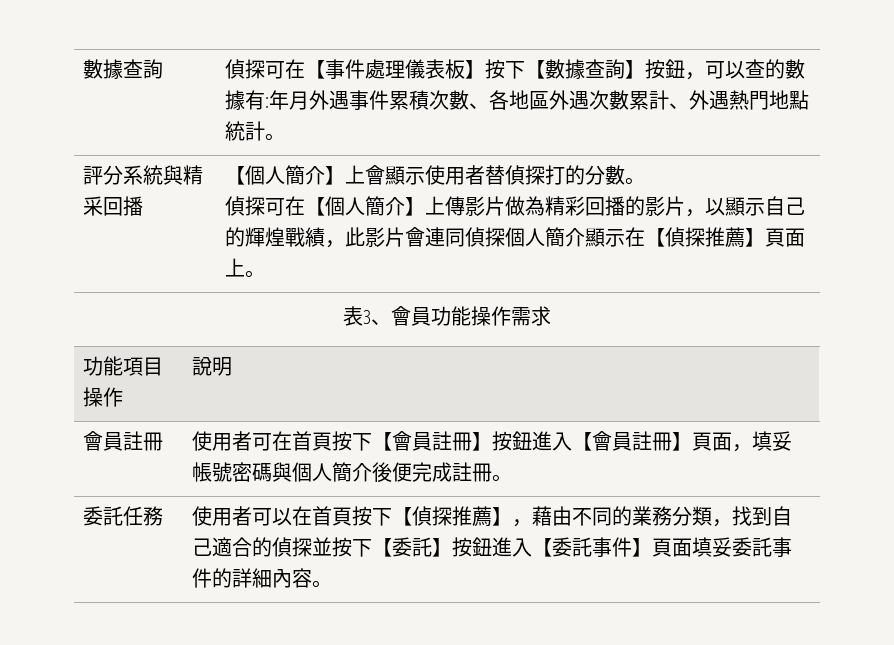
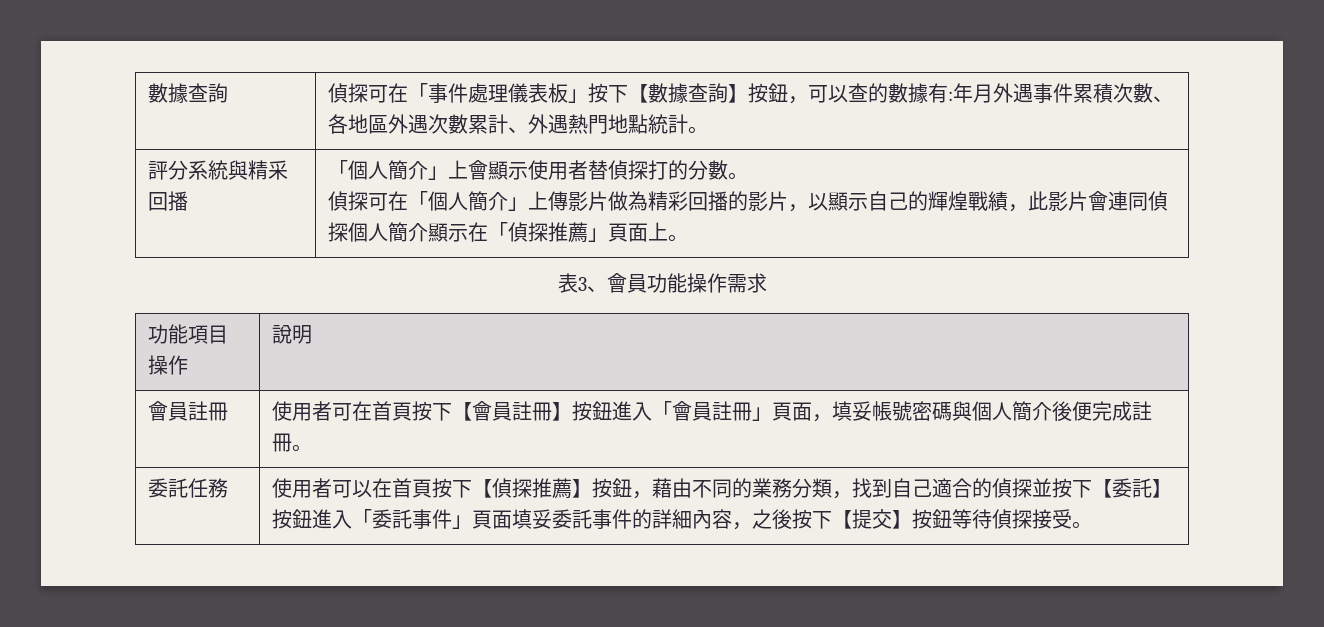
[304,60,325,79] 【 -> [408,83,429,101] 「
[464,60,485,79] 】 -> [568,89,589,103] 」
[224,165,345,185] 【個人簡介】 -> [328,160,449,180] 「個人簡介」
[304,196,425,216] 【個人簡介】 -> [408,191,529,211] 「個人簡介」
[644,227,765,248] 【偵探推薦】 -> [488,222,609,243] 「偵探推薦」
[571,431,692,451] 【會員註冊】 -> [652,401,773,421] 「會員註冊」
(512, 516) none -> [592,478,633,498] 按鈕
[531,537,652,557] 【委託事件】 -> [352,509,473,529] 「委託事件」
(312, 578) none -> [732,509,1073,530] ，之後按下【提交】按鈕等待偵探接受

